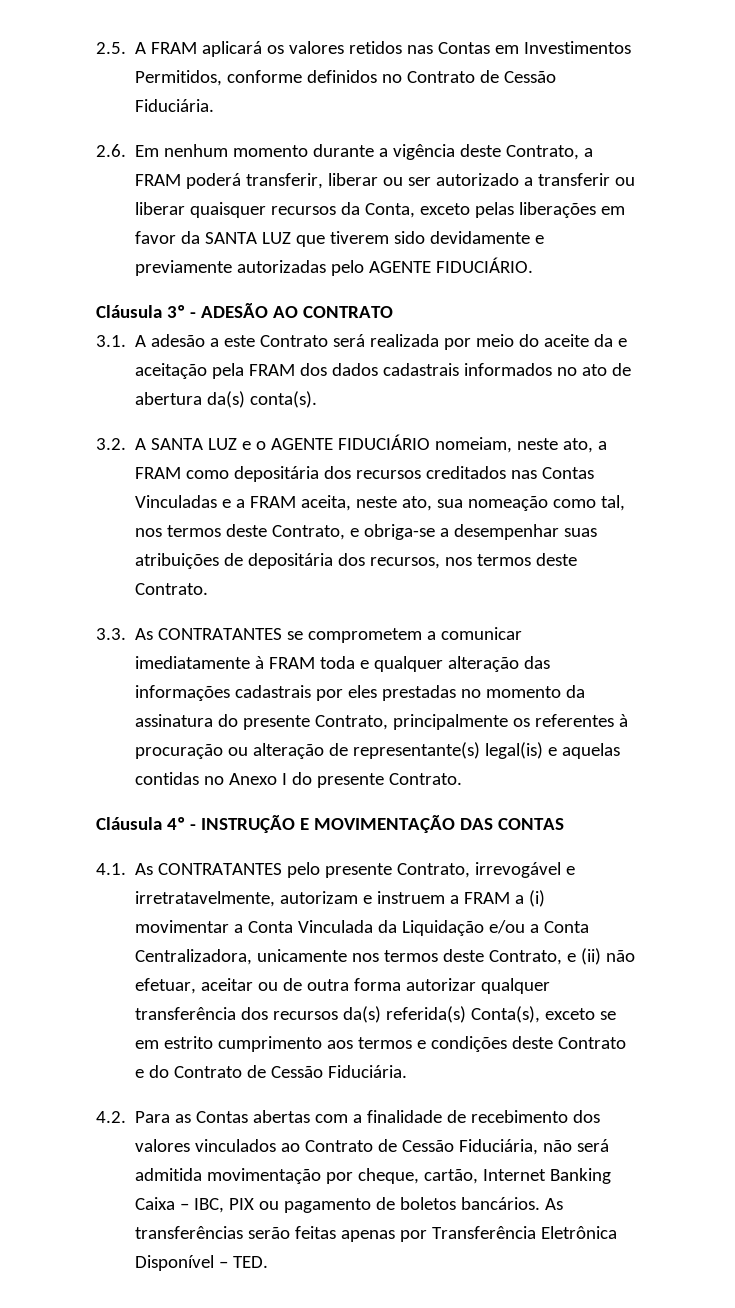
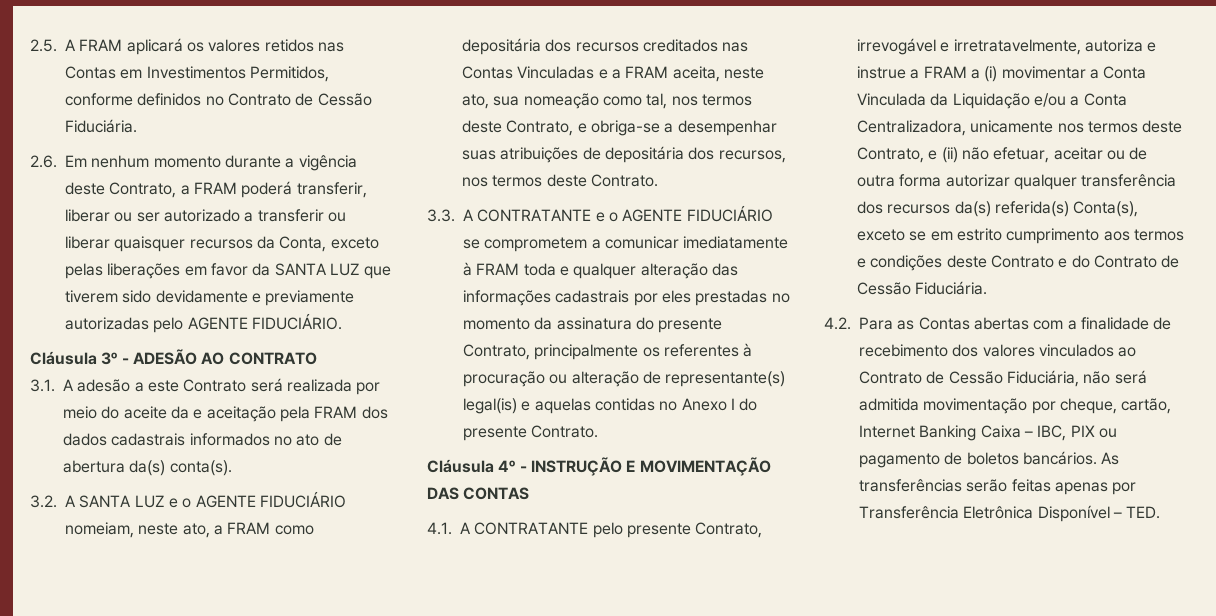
[135,628,283,640] As CONTRATANTES -> [463,205,773,222] A CONTRATANTE e o AGENTE FIDUCIÁRIO
[135,863,283,875] As CONTRATANTES -> [460,522,589,535] A CONTRATANTE
[280,891,446,904] autorizam e instruem -> [1084,39,1157,52] [857,66,906,79] autoriza e instrue

